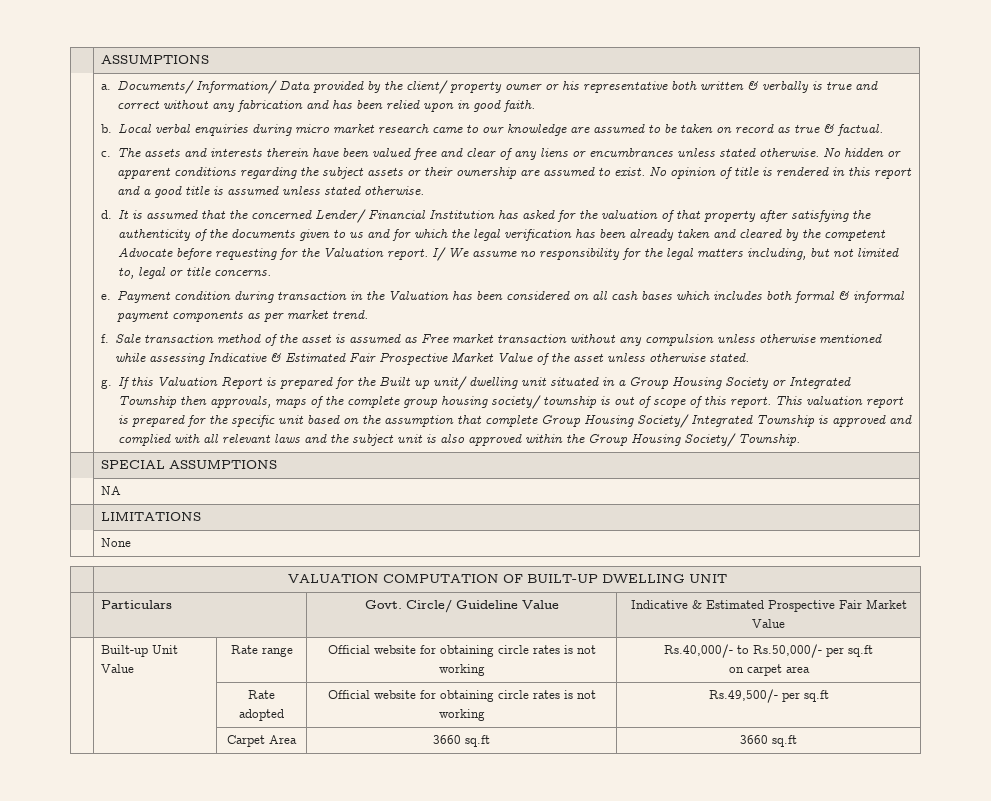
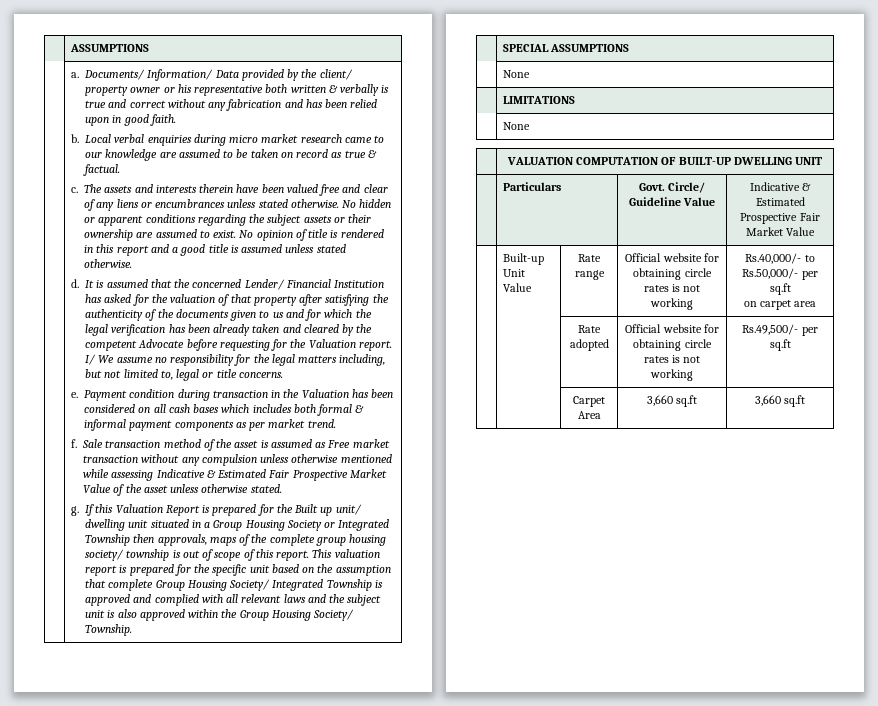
[100,486,121,495] | NA -> [503,70,531,78] | None
[432,735,461,744] 3660 -> [646,395,673,406] 3,660
[740,735,768,744] 3660 -> [754,395,781,406] 3,660

